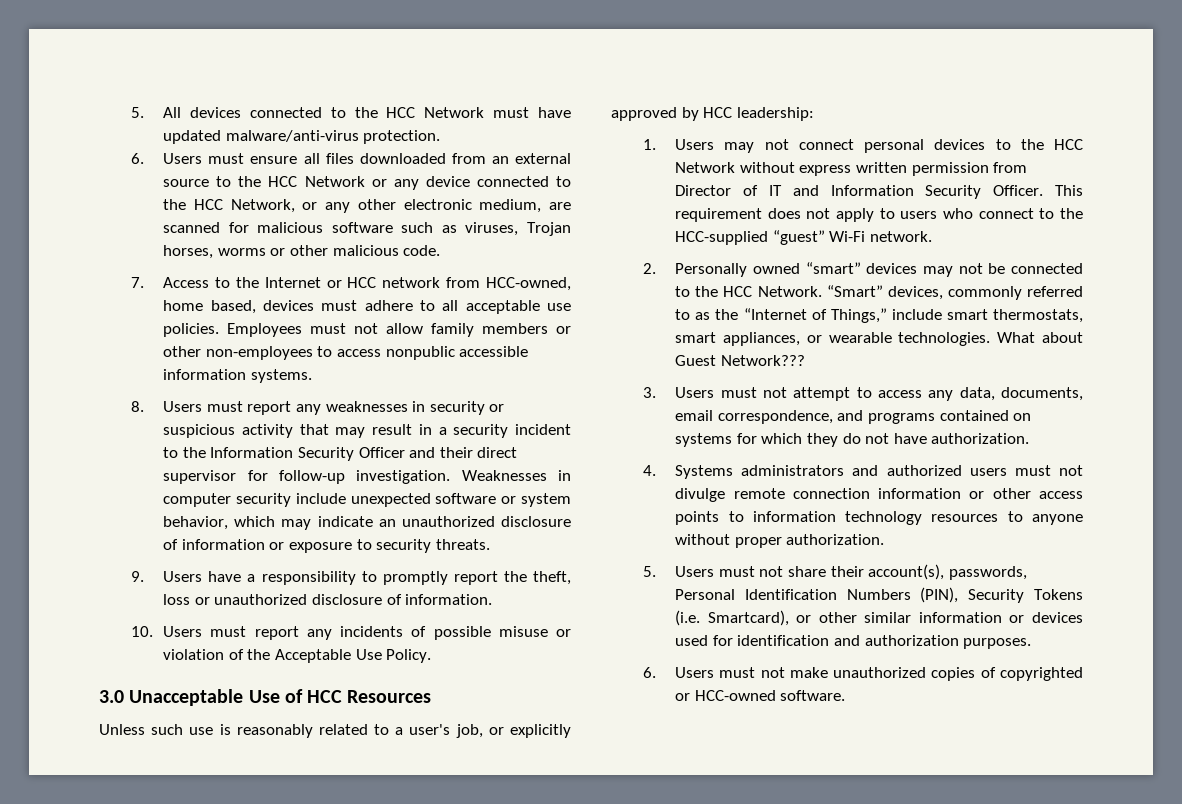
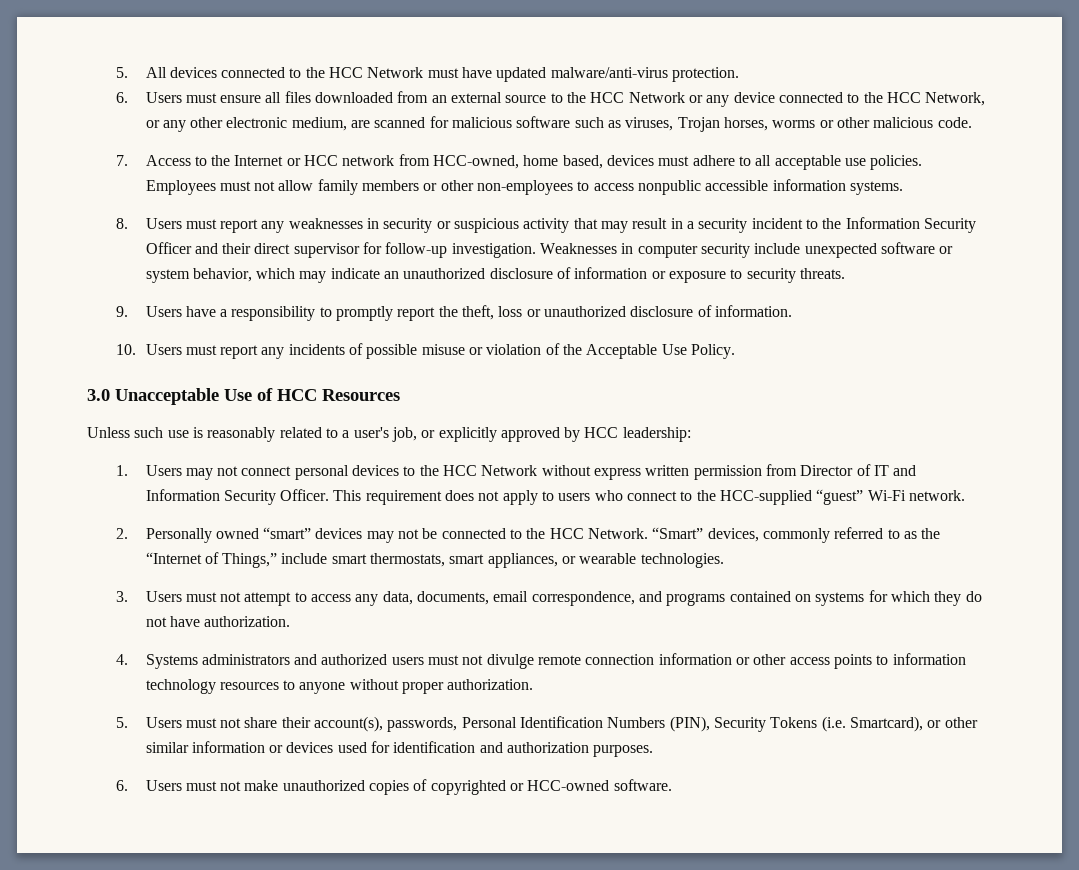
[997,332,1083,343] [675,355,805,366] What about Guest Network??? -> (724, 560) none

